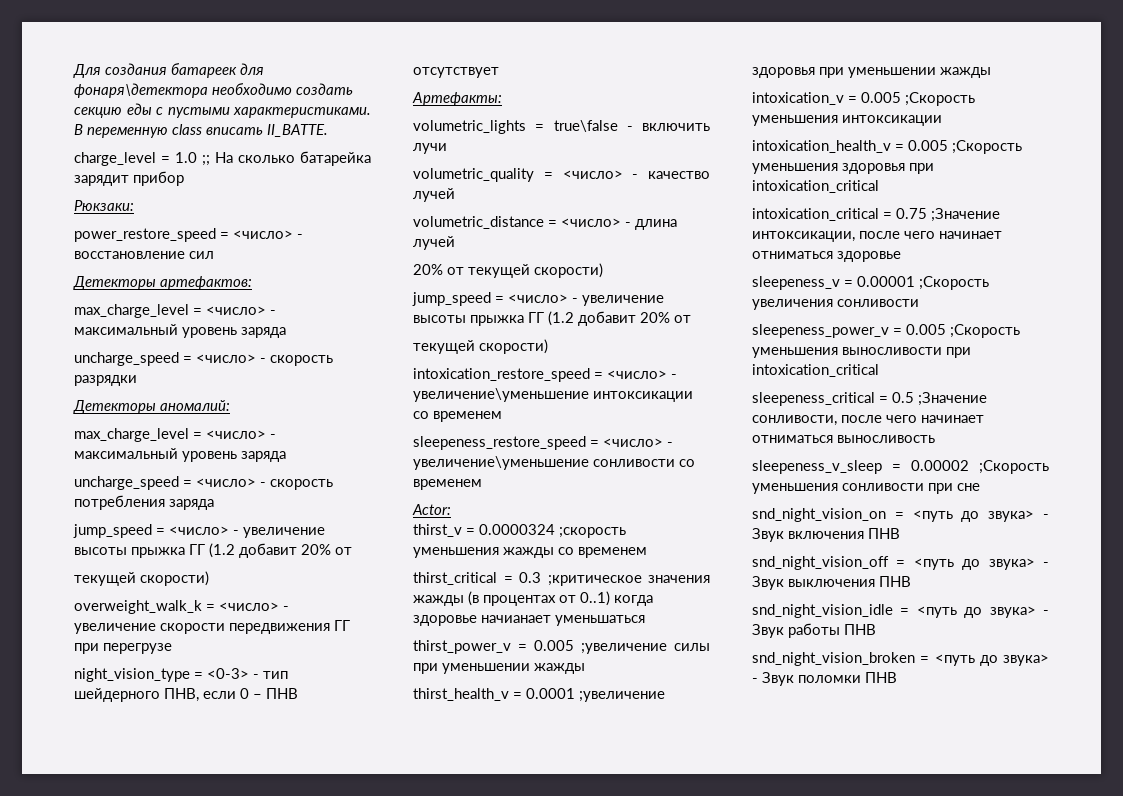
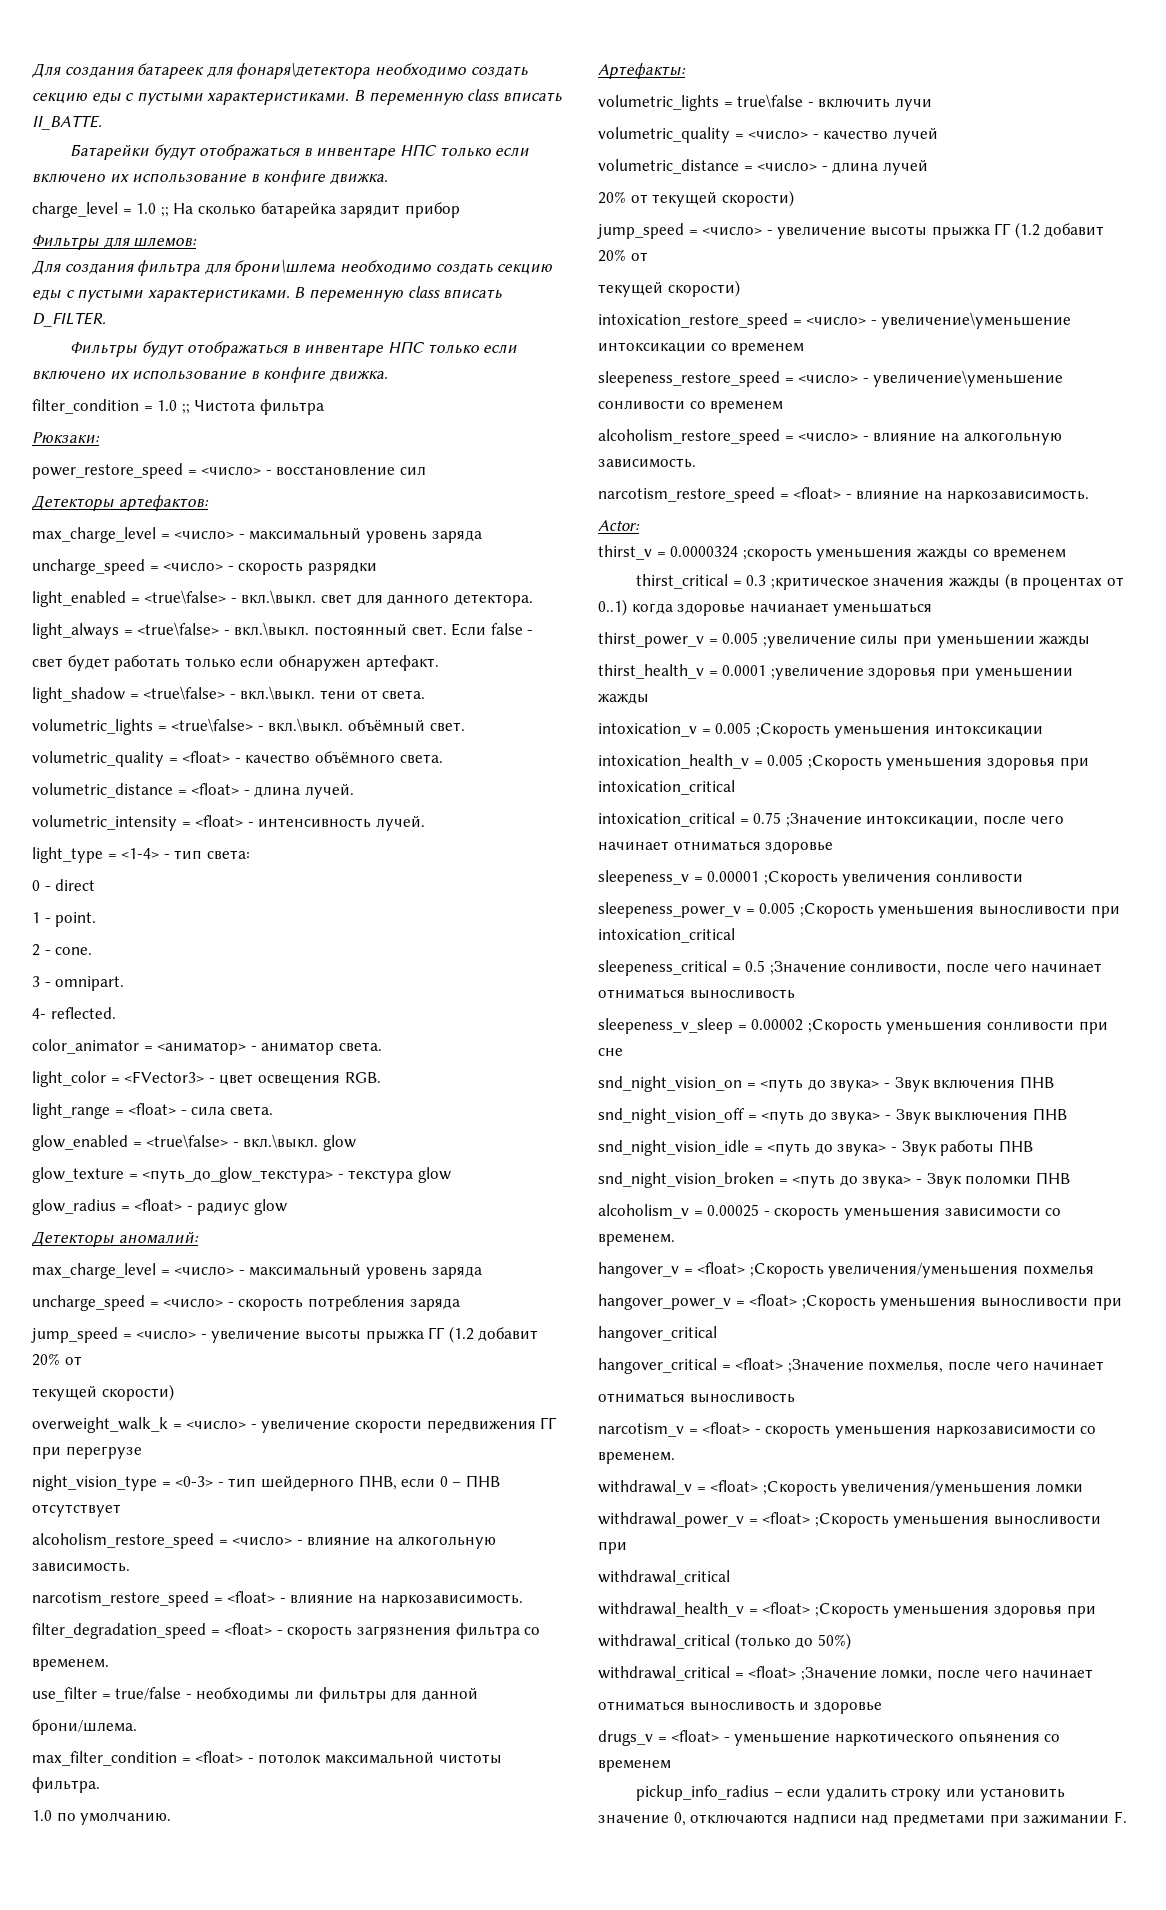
(328, 130) none -> [70,144,530,160] [32,170,388,186] // Батарейки будут отображаться в инвентаре НПС только если включено их использование в конфиге движка.
(184, 178) none -> [32,235,198,250] [32,259,554,276] [32,286,503,302] [32,312,106,327] [70,341,518,357] [32,367,388,383] [32,399,324,415] // Фильтры для шлемов: // Для создания фильтра для брони\шлема необходимо создать секцию еды с пустыми характеристиками. В переменную class вписать D_FILTER. // Фильтры будут отображаться в инвентаре НПС только если включено их использование в конфиге движка. // filter_condition = 1.0 ;; Чистота фильтра
(137, 380) none -> [32,590,533,607] [32,622,534,639] [32,655,439,671] [32,686,426,703] [32,718,465,735] [32,751,443,767] [32,783,354,799] [32,815,425,831] [32,847,250,863] [32,879,96,891] [32,912,97,927] [32,944,93,956] [32,976,125,991] [32,1007,116,1019] [32,1039,382,1055] [32,1071,381,1087] [32,1103,273,1119] [32,1134,356,1151] [32,1167,451,1183] [32,1199,287,1215] // light_enabled = <true\false> - вкл.\выкл. свет для данного детектора. // light_always = <true\false> - вкл.\выкл. постоянный свет. Если false - // свет будет работать только если обнаружен артефакт. // light_shadow = <true\false> - вкл.\выкл. тени от света. // volumetric_lights = <true\false> - вкл.\выкл. объёмный свет. // volumetric_quality = <float> - качество объёмного света. // volumetric_distance = <float> - длина лучей. // volumetric_intensity = <float> - интенсивность лучей. // light_type = <1-4> - тип света: // 0 - direct // 1 - point. // 2 - cone. // 3 - omnipart. // 4- reflected. // color_animator = <аниматор> - аниматор света. // light_color = <FVector3> - цвет освещения RGB. // light_range = <float> - сила света. // glow_enabled = <true\false> - вкл.\выкл. glow // glow_texture = <путь_до_glow_текстура> - текстура glow // glow_radius = <float> - радиус glow
(499, 72) none -> [32,1533,496,1549] [32,1562,130,1572] [32,1591,523,1607] [32,1623,541,1639] [32,1658,109,1671] [32,1687,478,1703] [32,1719,137,1735] [32,1751,502,1766] [32,1777,100,1793] [32,1810,172,1825] // alcoholism_restore_speed = <число> - влияние на алкогольную зависимость. // narcotism_restore_speed = <float> - влияние на наркозависимость. // filter_degradation_speed = <float> - скорость загрязнения фильтра со // временем. // use_filter = true/false - необходимы ли фильтры для данной // брони/шлема. // max_filter_condition = <float> - потолок максимальной чистоты фильтра. // 1.0 по умолчанию.
(482, 484) none -> [598,429,1062,445] [598,458,696,468] [598,487,1089,503] // alcoholism_restore_speed = <число> - влияние на алкогольную зависимость. // narcotism_restore_speed = <float> - влияние на наркозависимость.
(897, 677) none -> [598,1204,1062,1220] [598,1233,675,1246] [598,1262,1094,1278] [598,1294,1122,1310] [598,1326,717,1342] [598,1358,1105,1374] [598,1393,795,1403] [598,1422,1097,1438] [598,1451,675,1464] [598,1480,1083,1496] [598,1512,1101,1528] [598,1541,627,1554] [598,1570,730,1585] [598,1602,1096,1618] [598,1633,851,1650] [598,1666,1094,1681] [598,1701,882,1714] [598,1730,1061,1746] [598,1759,671,1772] [636,1785,1065,1801] [598,1811,1127,1827] // alcoholism_v = 0.00025 - скорость уменьшения зависимости со временем. // hangover_v = <float> ;Скорость увеличения/уменьшения похмелья // hangover_power_v = <float> ;Скорость уменьшения выносливости при // hangover_critical // hangover_critical = <float> ;Значение похмелья, после чего начинает // отниматься выносливость // narcotism_v = <float> - скорость уменьшения наркозависимости со временем. // withdrawal_v = <float> ;Скорость увеличения/уменьшения ломки // withdrawal_power_v = <float> ;Скорость уменьшения выносливости при // withdrawal_critical // withdrawal_health_v = <float> ;Скорость уменьшения здоровья при // withdrawal_critical (только до 50%) // withdrawal_critical = <float> ;Значение ломки, после чего начинает // отниматься выносливость и здоровье // drugs_v = <float> - уменьшение наркотического опьянения со временем // pickup_info_radius – если удалить строку или установить значение 0, отключаются надписи над предметами при зажимании F.

